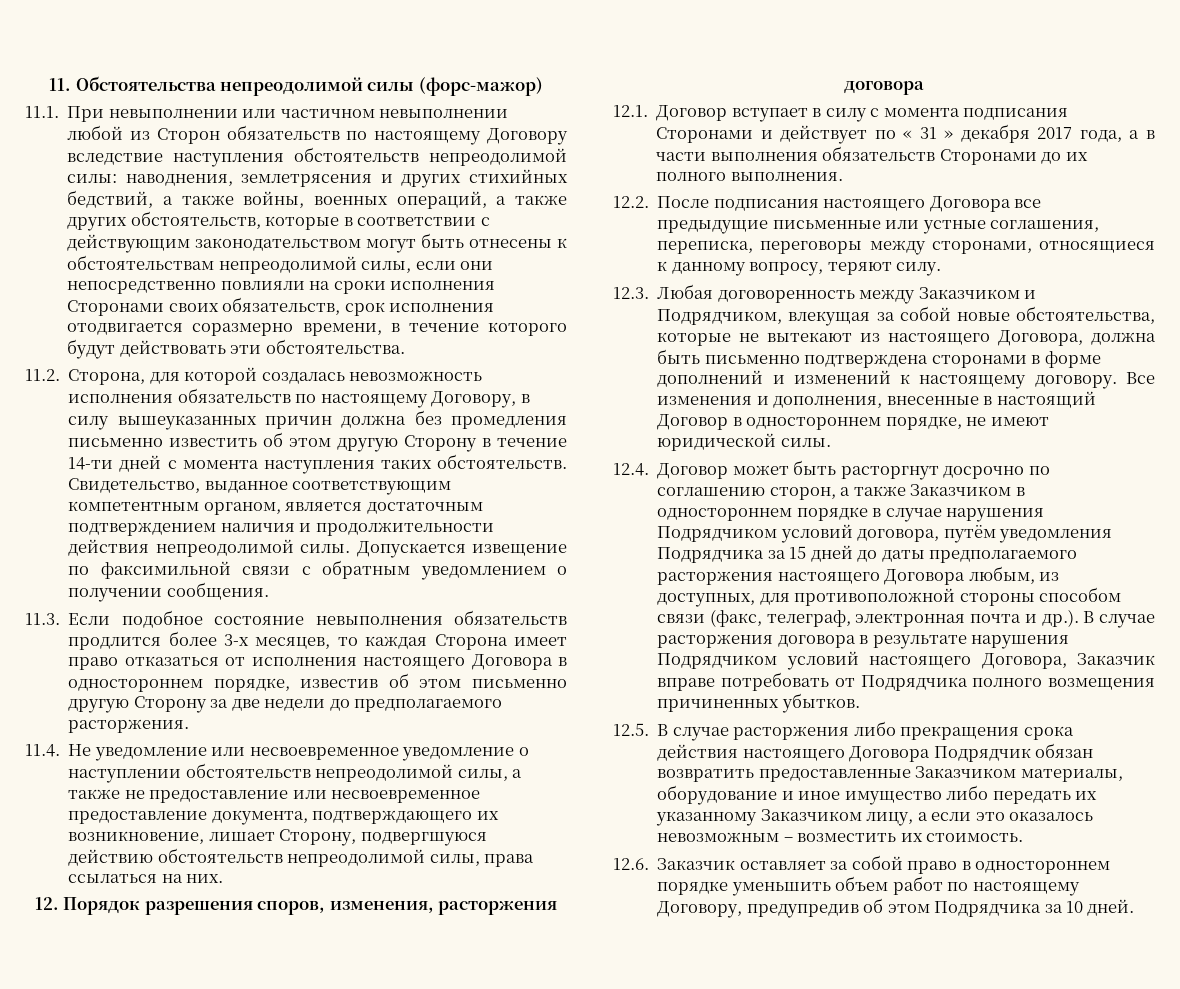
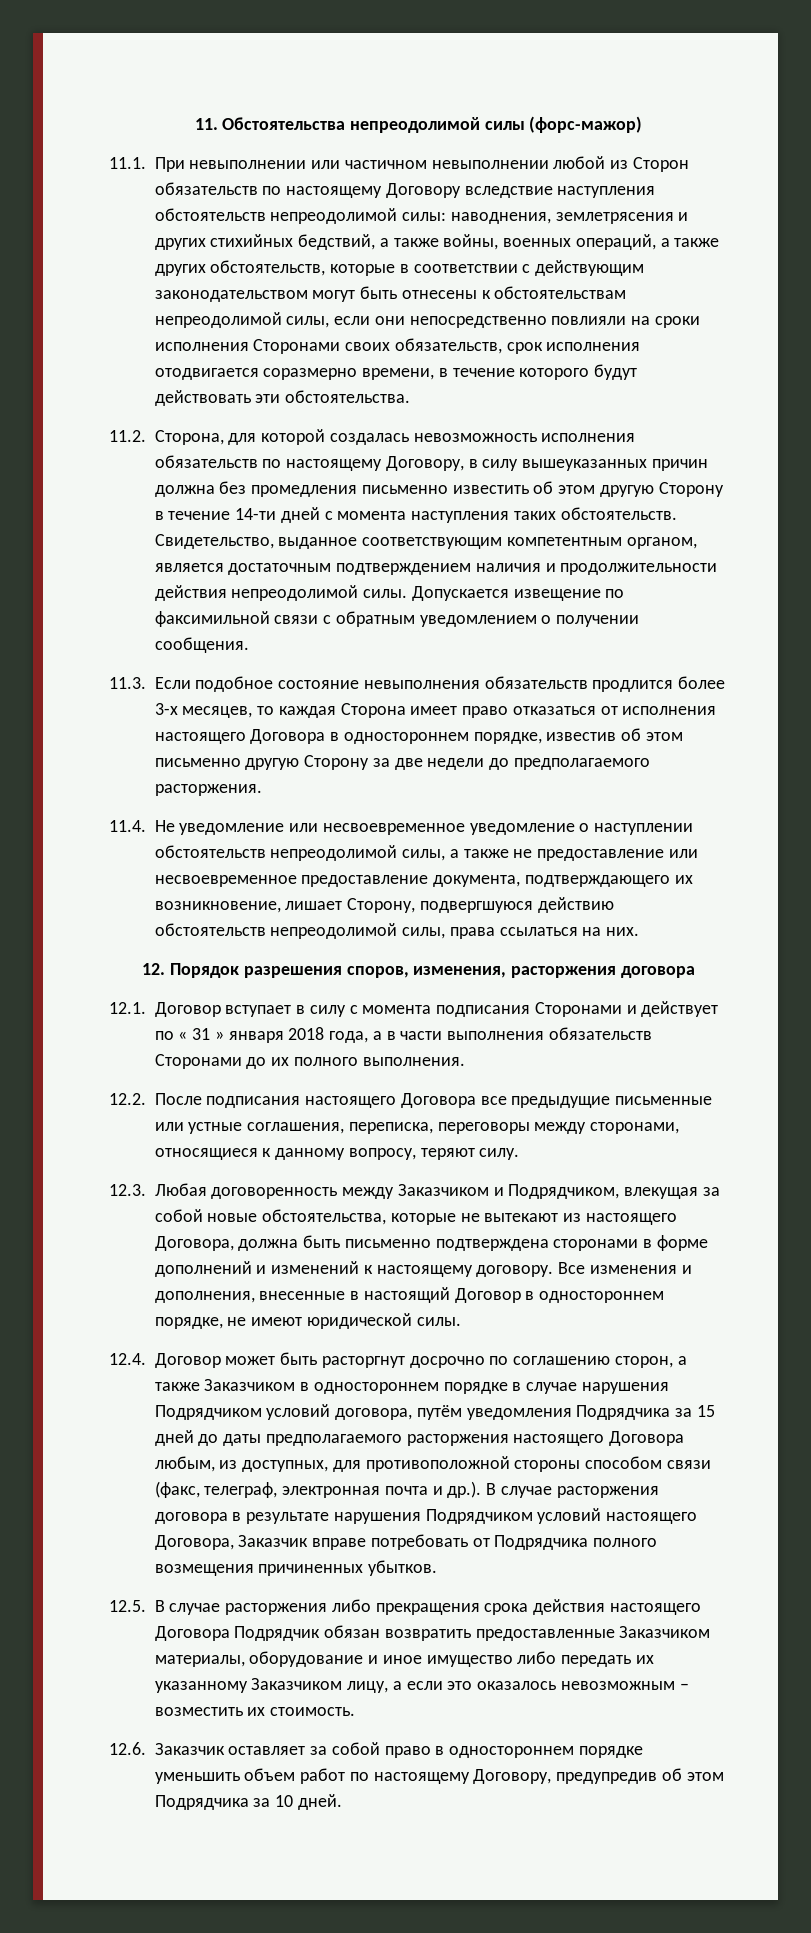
[960,124,1073,143] декабря 2017 -> [228,1027,325,1043] января 2018

